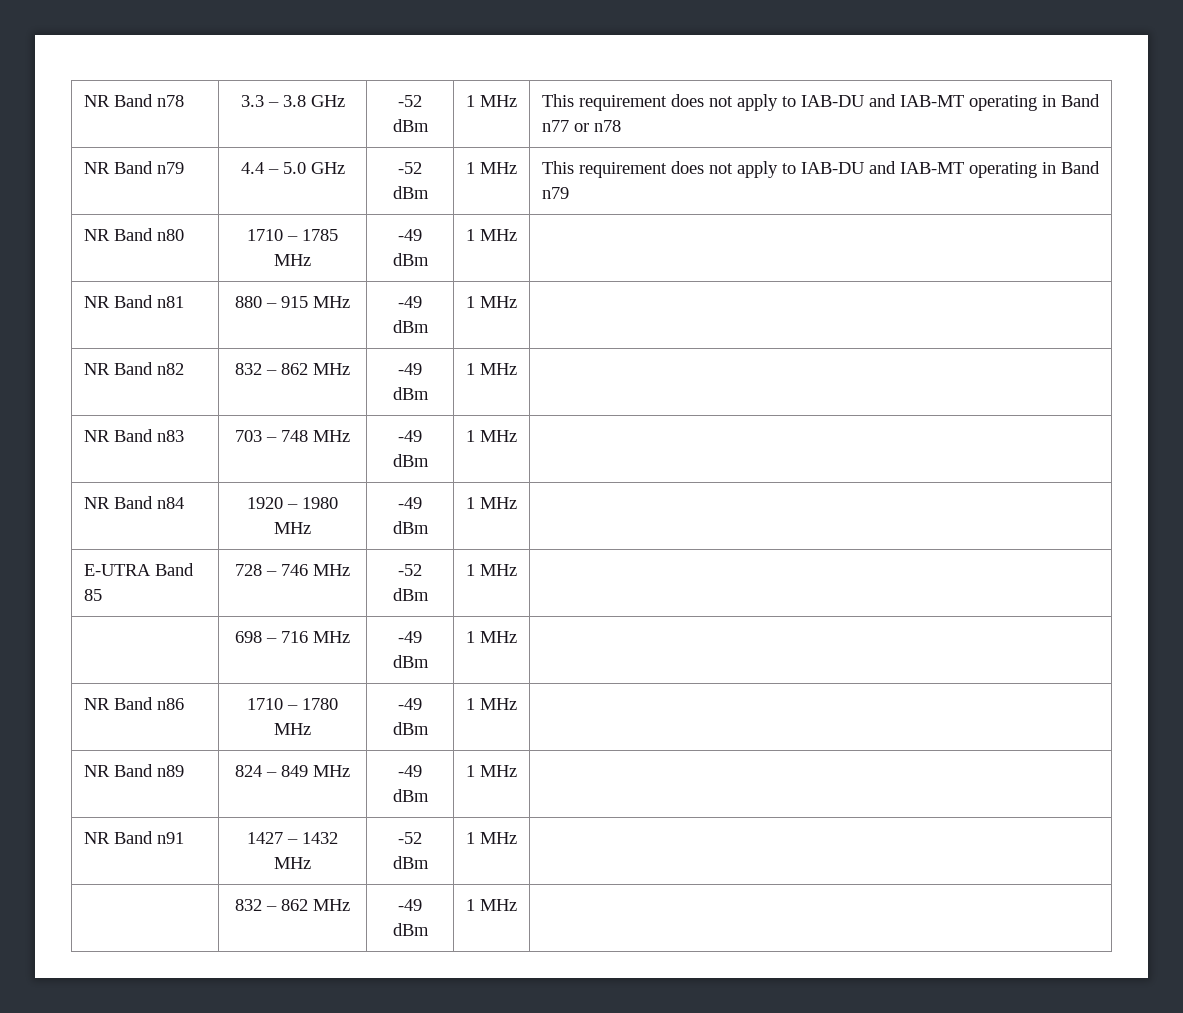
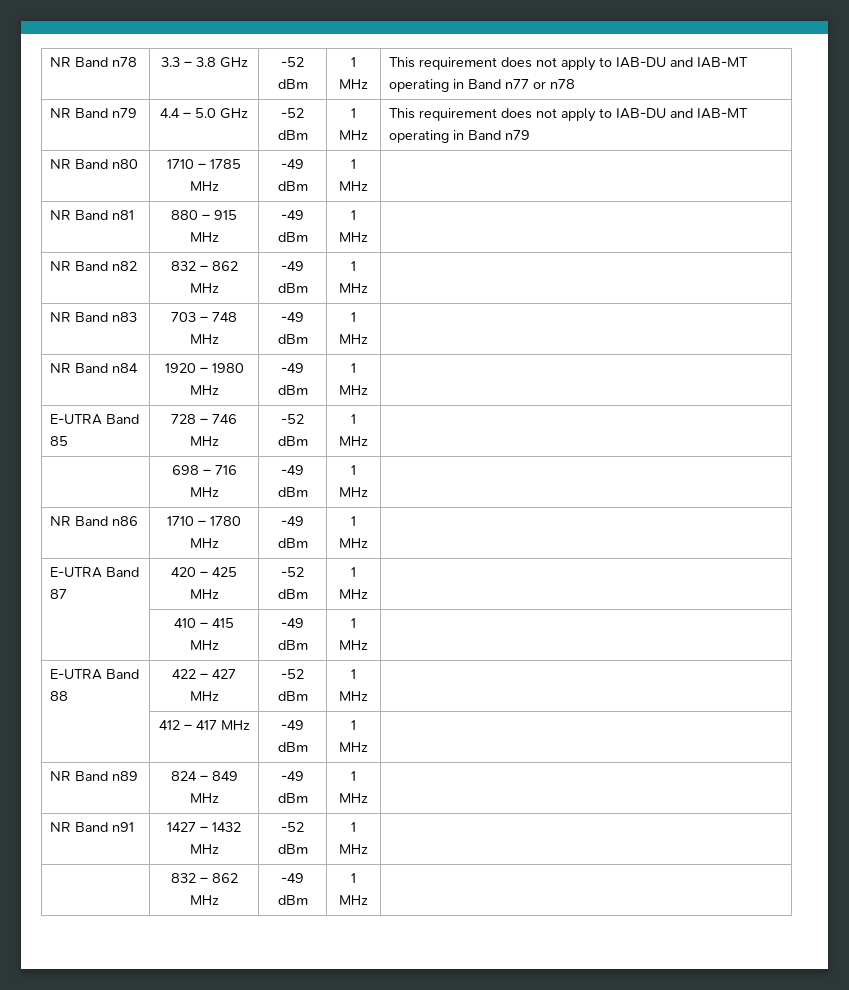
(517, 704) none -> [49,567,139,578] [49,589,67,599] [171,567,237,577] [189,589,219,599] [281,567,304,577] [277,589,308,599] [351,567,356,577] [339,589,368,599] [174,618,234,628] [189,640,219,650] [281,618,304,628] [277,640,308,650] [351,618,356,628] [339,640,368,650] [49,669,139,680] [49,691,68,701] [172,669,236,679] [189,691,219,701] [281,669,304,679] [277,691,308,701] [351,669,356,679] [339,691,368,701] [158,720,250,730] [281,720,304,730] [277,742,308,752] [351,720,356,730] [339,742,368,752] // E-UTRA Band 87 | 420 – 425 MHz | -52 dBm | 1 MHz | // | 410 – 415 MHz | -49 dBm | 1 MHz | // E-UTRA Band 88 | 422 – 427 MHz | -52 dBm | 1 MHz | // | 412 – 417 MHz | -49 dBm | 1 MHz |

